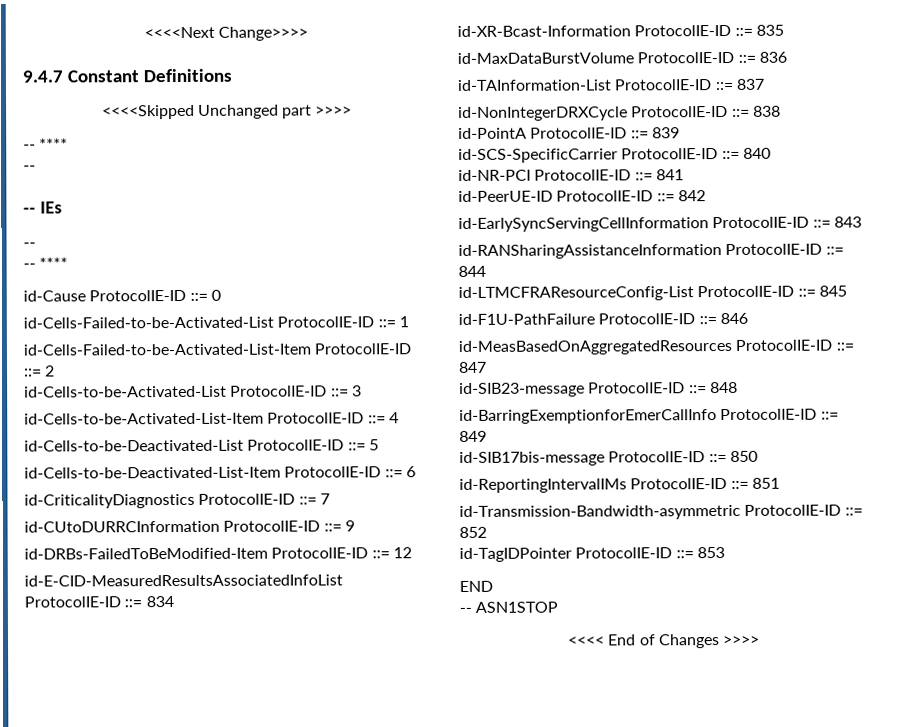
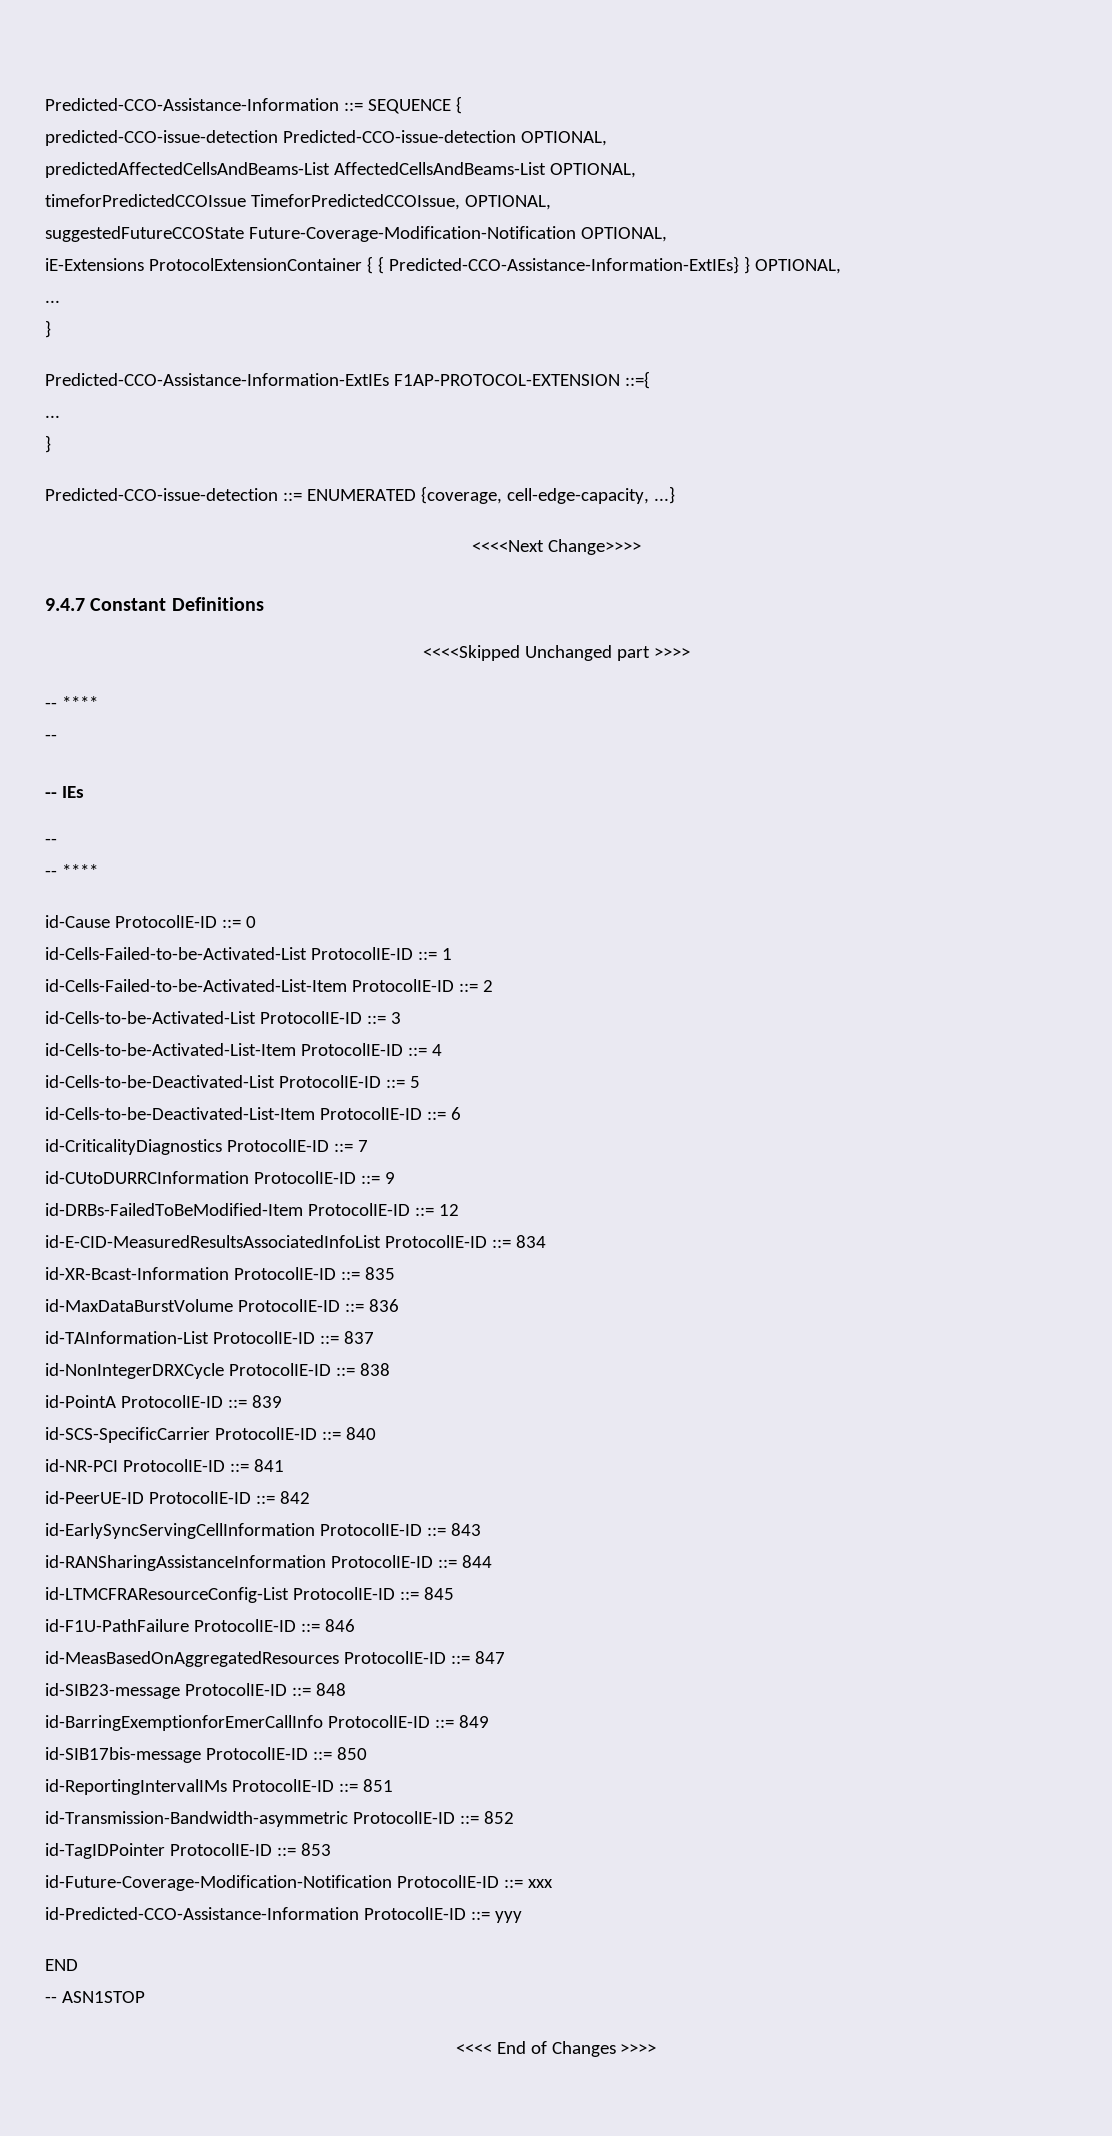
(143, 32) none -> [45,96,462,114] [45,130,607,146] [45,162,636,178] [45,194,551,210] [45,226,667,242] [45,256,841,274] [45,300,60,303] [45,320,51,338] [45,371,650,389] [45,415,60,418] [45,435,51,453] [45,486,675,504] Predicted-CCO-Assistance-Information ::= SEQUENCE { // predicted-CCO-issue-detection Predicted-CCO-issue-detection OPTIONAL, // predictedAffectedCellsAndBeams-List AffectedCellsAndBeams-List OPTIONAL, // timeforPredictedCCOIssue TimeforPredictedCCOIssue, OPTIONAL, // suggestedFutureCCOState Future-Coverage-Modification-Notification OPTIONAL, // iE-Extensions ProtocolExtensionContainer { { Predicted-CCO-Assistance-Information-ExtIEs} } OPTIONAL, // ... // } // Predicted-CCO-Assistance-Information-ExtIEs F1AP-PROTOCOL-EXTENSION ::={ // ... // } // Predicted-CCO-issue-detection ::= ENUMERATED {coverage, cell-edge-capacity, ...} //
(725, 553) none -> [45,1875,553,1891] [45,1907,522,1923] // id-Future-Coverage-Modification-Notification ProtocolIE-ID ::= xxx // id-Predicted-CCO-Assistance-Information ProtocolIE-ID ::= yyy

